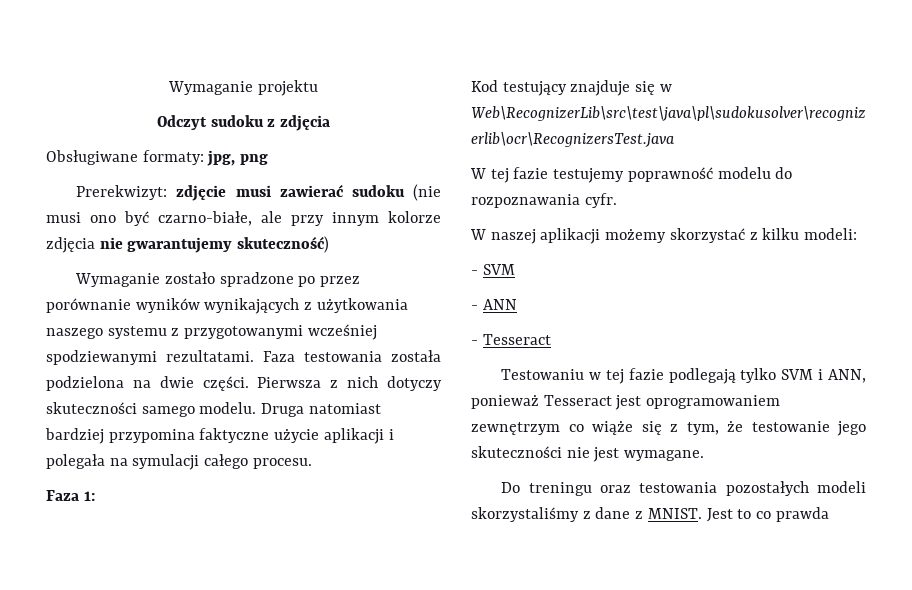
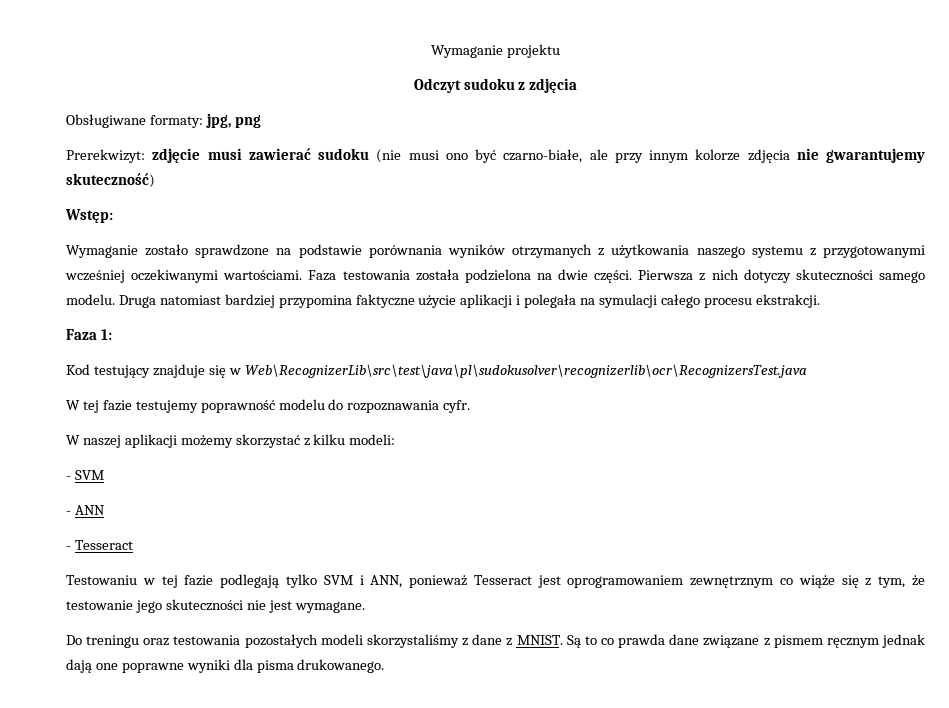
(330, 244) none -> [65,209,113,223] // Wstęp:
[219,272,361,287] [46,298,300,314] spradzone po przez porównanie wyników wynikających -> [195,244,593,258] sprawdzone na podstawie porównania wyników otrzymanych
[46,350,254,365] spodziewanymi rezultatami. -> [131,269,303,283] oczekiwanymi wartościami.
[252,458,312,469] procesu. -> [703,294,820,308] procesu ekstrakcji.
[471,422,560,435] zewnętrzym -> [690,576,774,588] zewnętrznym
[706,508,733,522] Jest -> [566,635,581,648] Są
(829, 514) none -> [669,634,925,648] [66,659,385,673] dane związane z pismem ręcznym jednak dają one poprawne wyniki dla pisma drukowanego.

